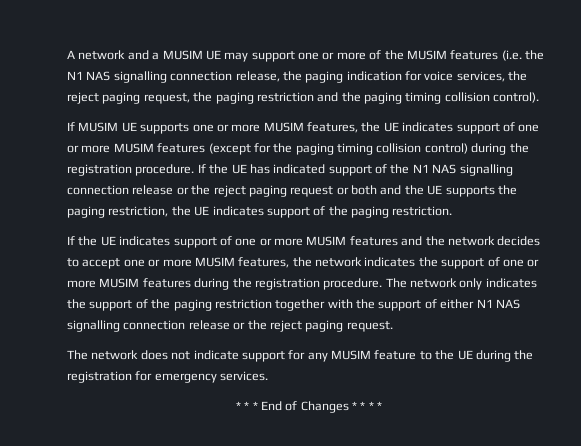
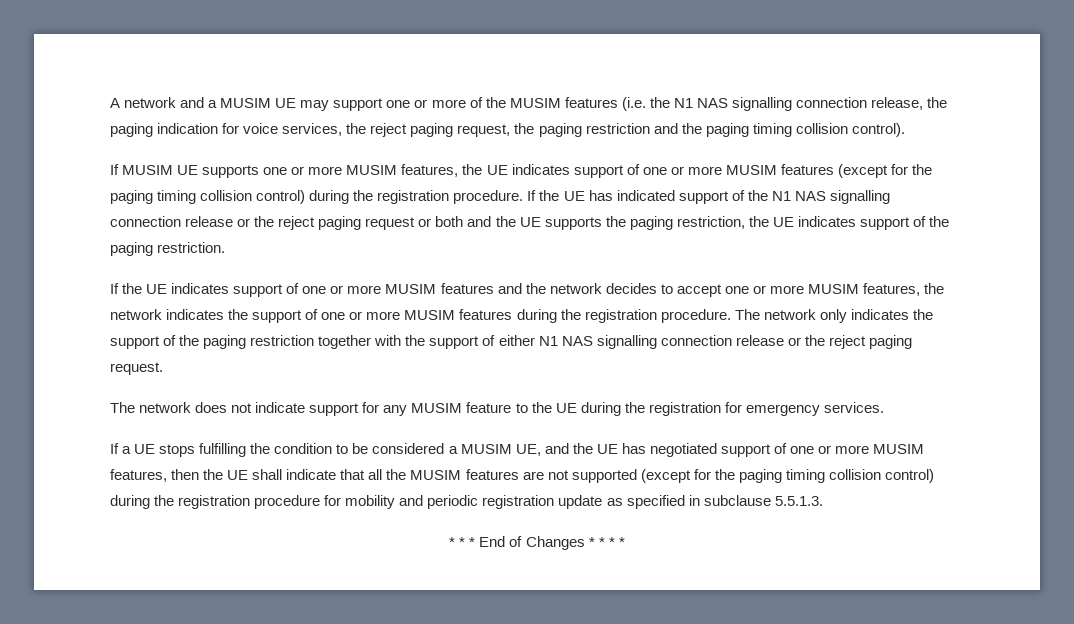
(269, 376) none -> [110,443,925,457] [110,469,934,483] [110,495,823,509] // If a UE stops fulfilling the condition to be considered a MUSIM UE, and the UE has negotiated support of one or more MUSIM features, then the UE shall indicate that all the MUSIM features are not supported (except for the paging timing collision control) during the registration procedure for mobility and periodic registration update as specified in subclause 5.5.1.3.

